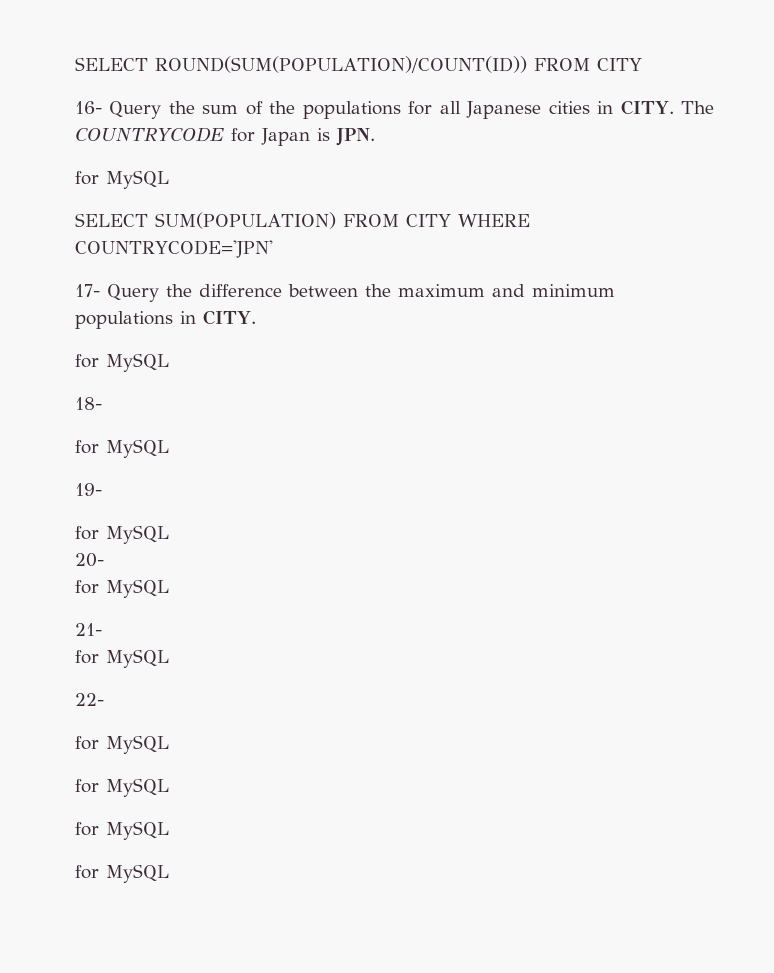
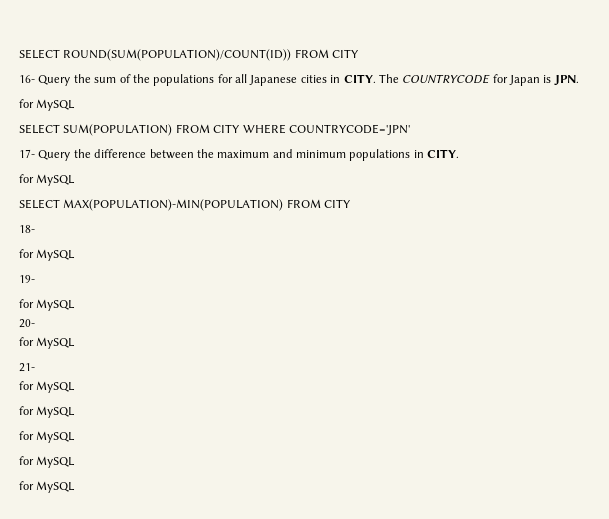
(169, 362) none -> [19,199,352,211] // SELECT MAX(POPULATION)-MIN(POPULATION) FROM CITY
[75,693,104,706] // 22- -> (76, 387) none

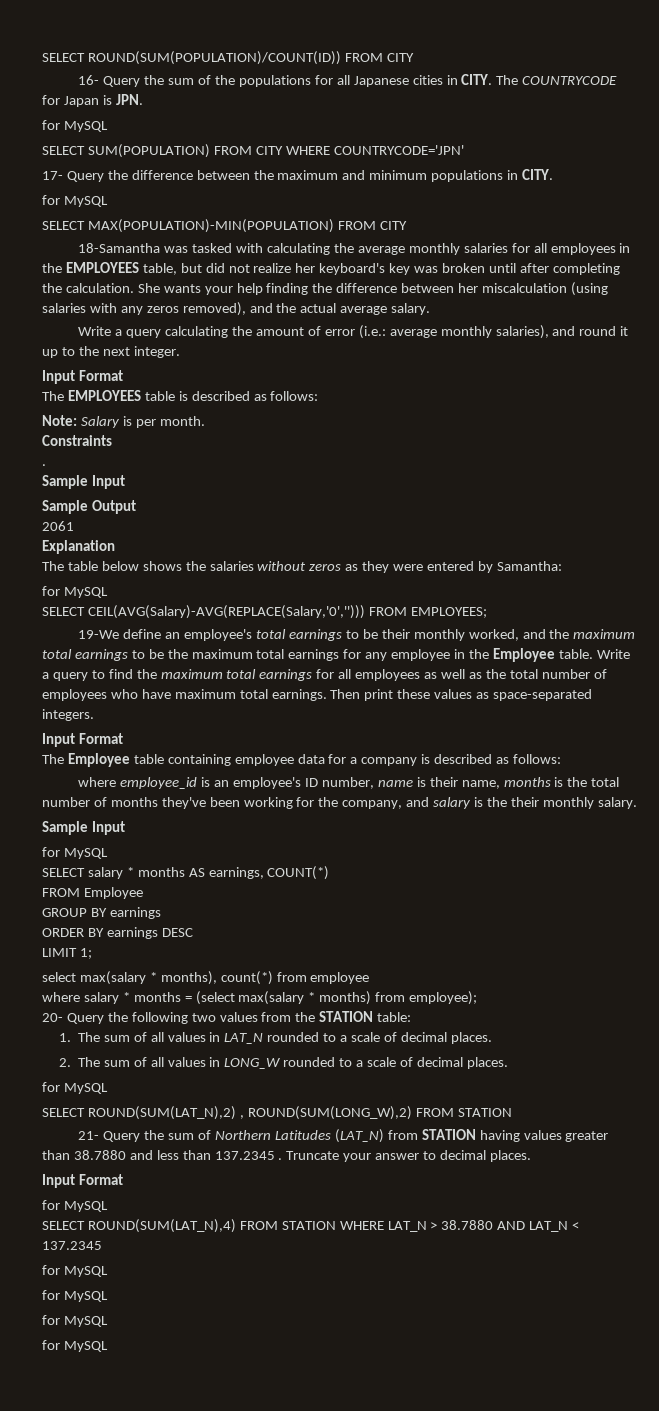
[19,225,35,233] [19,249,76,261] [19,275,35,283] [19,299,76,311] [19,319,35,328] [19,337,76,349] [19,363,35,372] [19,381,76,393] [19,406,76,418] [19,431,76,443] [19,456,76,468] [19,481,76,493] 18- // for MySQL // 19- // for MySQL // 20- // for MySQL // 21- // for MySQL // for MySQL // for MySQL // for MySQL // for MySQL -> [78,243,631,255] [42,262,620,275] [42,282,608,296] [42,302,431,316] [78,325,629,339] [42,346,180,358] [42,370,123,384] [42,390,319,401] [42,415,205,428] [42,435,112,446] [42,464,46,466] [42,475,125,489] [42,500,136,514] [42,521,74,531] [42,540,115,554] [42,561,562,573] [42,586,108,598] [42,605,487,619] [78,629,636,641] [42,648,630,662] [42,669,607,681] [42,689,593,701] [42,709,94,721] [42,733,123,747] [42,753,561,767] [78,777,620,789] [42,797,637,809] [42,821,125,835] [42,847,108,859] [42,866,330,880] [42,887,143,899] [42,907,161,919] [42,927,193,939] [42,948,92,959] [42,971,370,985] [42,991,478,1005] [42,1011,412,1024] [58,1032,492,1044] [58,1057,508,1069] [42,1082,108,1094] [42,1106,512,1120] [78,1129,609,1143] [42,1150,531,1162] [42,1174,123,1188] [42,1200,108,1212] [42,1219,580,1233] [42,1241,102,1250] [42,1265,108,1277] [42,1290,108,1302] [42,1315,108,1327] [42,1340,108,1352] 18-Samantha was tasked with calculating the average monthly salaries for all employees in the EMPLOYEES table, but did not realize her keyboard's key was broken until after completing the calculation. She wants your help finding the difference between her miscalculation (using salaries with any zeros removed), and the actual average salary. // Write a query calculating the amount of error (i.e.: average monthly salaries), and round it up to the next integer. // Input Format // The EMPLOYEES table is described as follows: // Note: Salary is per month. // Constraints // . // Sample Input // Sample Output // 2061 // Explanation // The table below shows the salaries without zeros as they were entered by Samantha: // for MySQL // SELECT CEIL(AVG(Salary)-AVG(REPLACE(Salary,'0',''))) FROM EMPLOYEES; // 19-We define an employee's total earnings to be their monthly worked, and the maximum total earnings to be the maximum total earnings for any employee in the Employee table. Write a query to find the maximum total earnings for all employees as well as the total number of employees who have maximum total earnings. Then print these values as space-separated integers. // Input Format // The Employee table containing employee data for a company is described as follows: // where employee_id is an employee's ID number, name is their name, months is the total number of months they've been working for the company, and salary is the their monthly salary. // Sample Input // for MySQL // SELECT salary * months AS earnings, COUNT(*) // FROM Employee // GROUP BY earnings // ORDER BY earnings DESC // LIMIT 1; // select max(salary * months), count(*) from employee // where salary * months = (select max(salary * months) from employee); // 20- Query the following two values from the STATION table: // 1. The sum of all values in LAT_N rounded to a scale of decimal places. // 2. The sum of all values in LONG_W rounded to a scale of decimal places. // for MySQL // SELECT ROUND(SUM(LAT_N),2) , ROUND(SUM(LONG_W),2) FROM STATION // 21- Query the sum of Northern Latitudes (LAT_N) from STATION having values greater than 38.7880 and less than 137.2345 . Truncate your answer to decimal places. // Input Format // for MySQL // SELECT ROUND(SUM(LAT_N),4) FROM STATION WHERE LAT_N > 38.7880 AND LAT_N < 137.2345 // for MySQL // for MySQL // for MySQL // for MySQL

